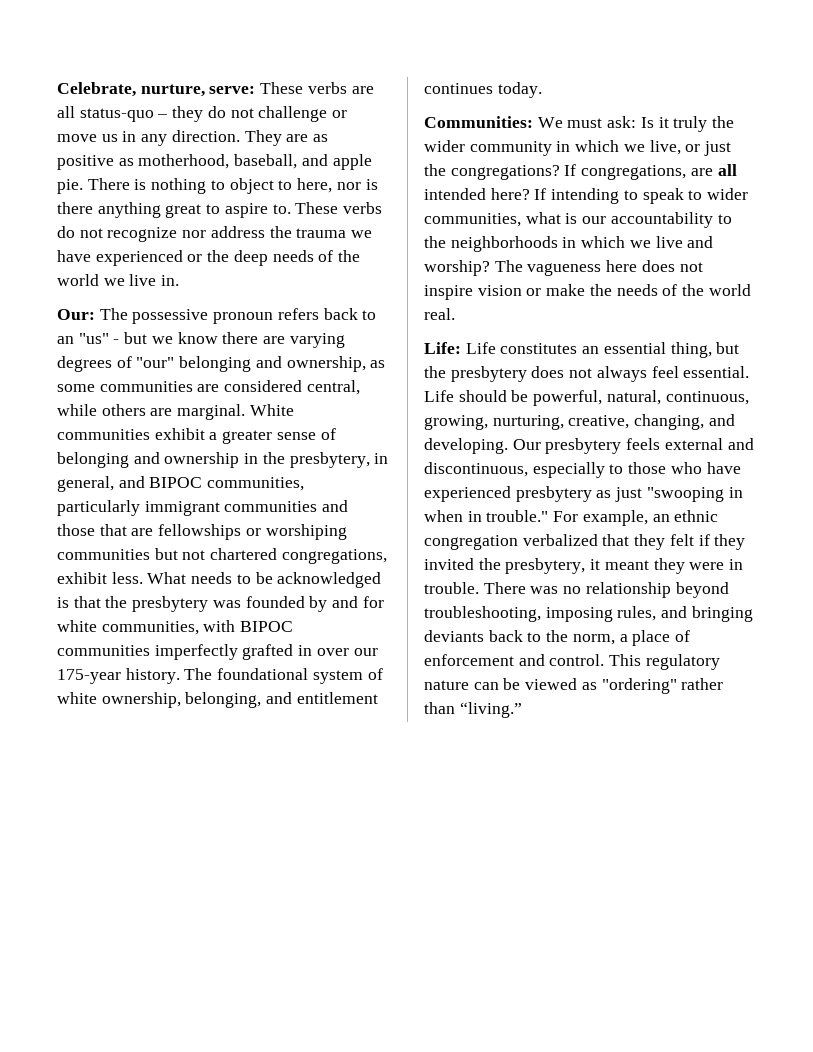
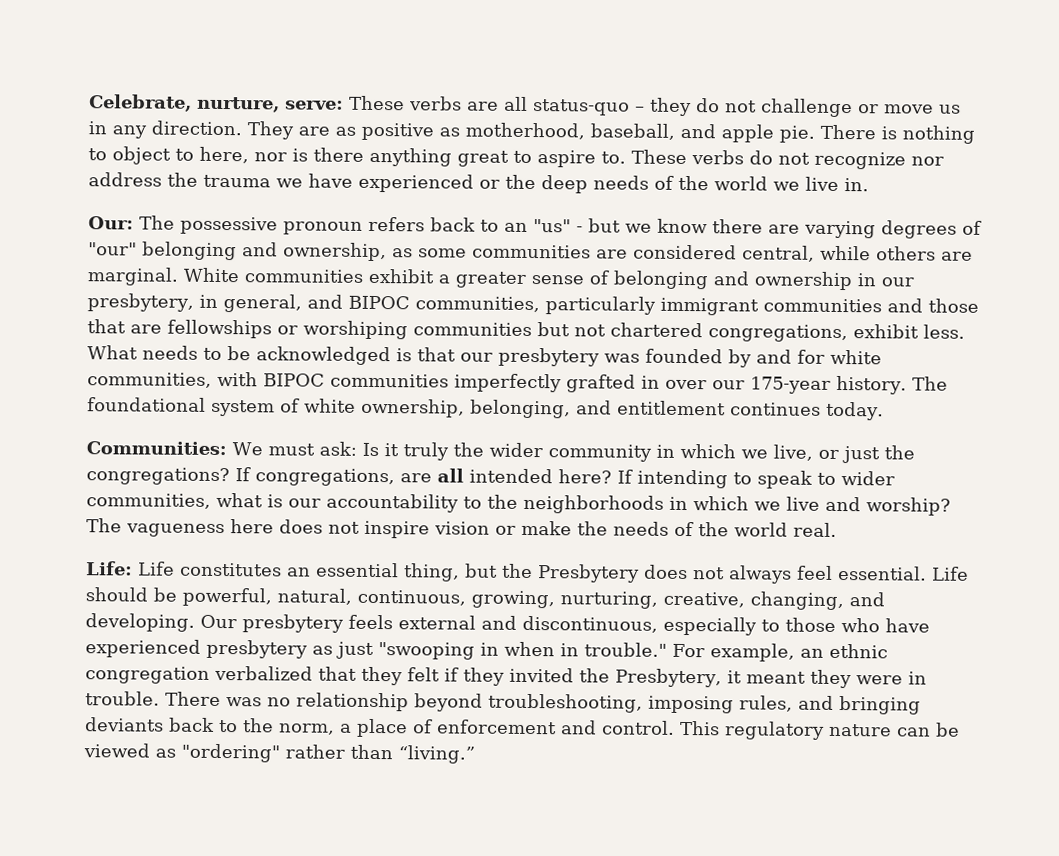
[262,452,285,464] the -> [881,277,914,287] our
[105,596,128,608] the -> [460,352,493,362] our
[450,366,527,382] presbytery -> [538,564,640,583] Presbytery
[505,558,586,574] presbytery, -> [615,668,722,688] Presbytery,

